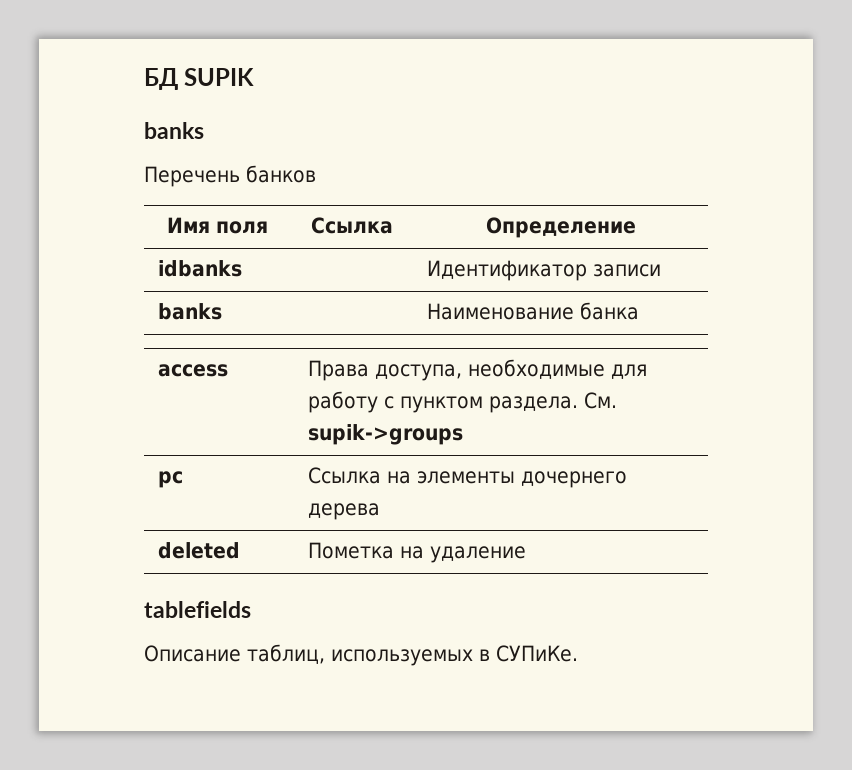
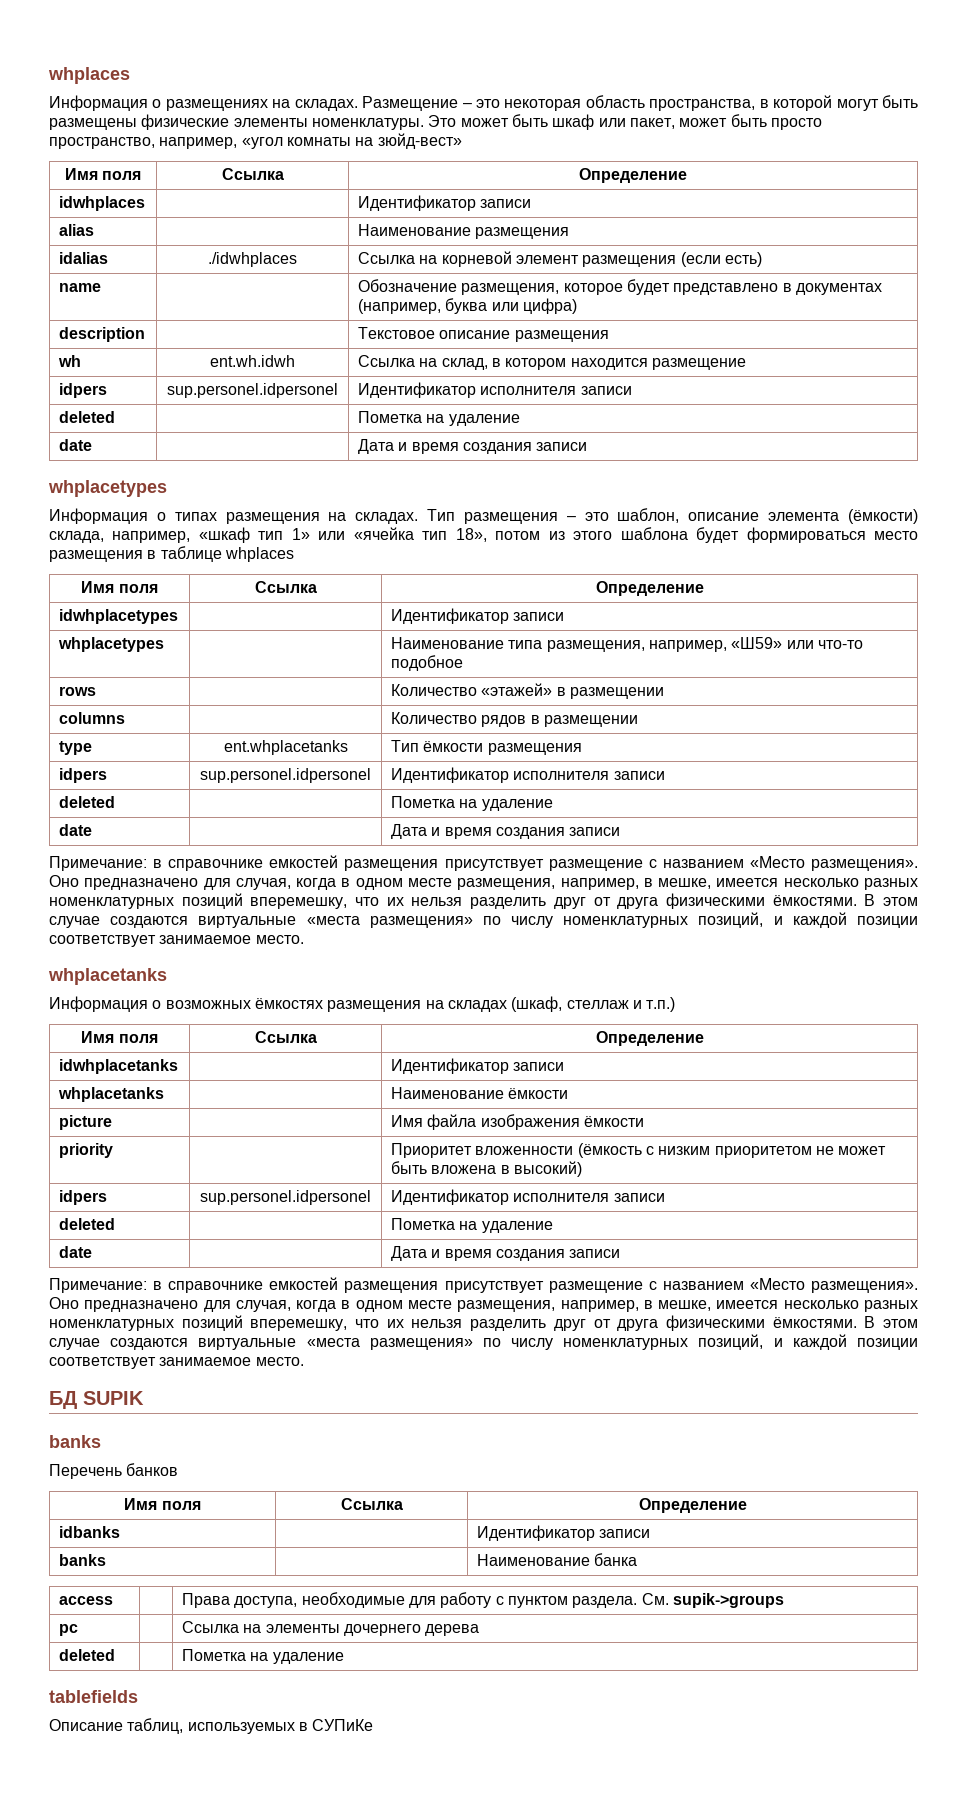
(144, 79) none -> [48,67,130,84] [49,95,919,111] [49,114,822,130] [49,133,462,149] [64,168,142,180] [221,168,284,180] [579,168,688,183] [59,196,146,211] [358,195,532,211] [59,224,95,236] [358,224,570,239] [59,252,109,264] [208,252,297,267] [358,251,763,267] [59,283,102,292] [358,279,883,295] [358,298,578,314] [59,327,146,342] [358,327,609,342] [58,355,82,367] [210,355,295,367] [358,355,747,370] [59,383,108,398] [167,383,338,398] [358,382,632,398] [59,411,116,423] [358,411,520,426] [59,439,93,451] [358,439,588,454] [48,480,167,497] [49,508,918,524] [49,527,919,543] [49,546,294,562] [81,581,158,593] [254,581,317,593] [595,581,704,596] [59,609,179,624] [391,608,565,624] [58,637,165,652] [391,637,864,652] [391,655,464,671] [59,686,97,696] [391,683,665,699] [59,712,126,724] [391,712,639,727] [59,741,93,755] [223,740,348,755] [391,740,582,755] [59,768,108,783] [200,768,371,783] [391,767,665,783] [59,796,116,808] [391,796,553,811] [59,824,93,836] [391,824,621,839] [49,855,919,871] [49,875,919,890] [49,893,919,909] [49,912,918,928] [49,935,304,947] [48,968,167,985] [49,996,676,1012] [81,1031,158,1043] [254,1031,317,1043] [595,1031,704,1046] [59,1059,179,1074] [391,1058,565,1074] [58,1087,165,1102] [391,1087,569,1099] [59,1115,113,1130] [391,1114,645,1130] [59,1143,114,1158] [391,1143,887,1158] [391,1161,583,1177] [59,1190,108,1205] [200,1190,371,1205] [391,1189,665,1205] [59,1218,116,1230] [391,1218,553,1233] [59,1246,93,1258] [391,1246,621,1261] [49,1277,919,1293] [49,1297,919,1312] [49,1315,919,1331] [49,1334,918,1350] [49,1357,304,1369] whplaces // Информация о размещениях на складах. Размещение – это некоторая область пространства, в которой могут быть размещены физические элементы номенклатуры. Это может быть шкаф или пакет, может быть просто пространство, например, «угол комнаты на зюйд-вест» // Имя поля | Ссылка | Определение // idwhplaces | | Идентификатор записи // alias | | Наименование размещения // idalias | ./idwhplaces | Ссылка на корневой элемент размещения (если есть) // name | | Обозначение размещения, которое будет представлено в документах (например, буква или цифра) // description | | Текстовое описание размещения // wh | ent.wh.idwh | Ссылка на склад, в котором находится размещение // idpers | sup.personel.idpersonel | Идентификатор исполнителя записи // deleted | | Пометка на удаление // date | | Дата и время создания записи // whplacetypes // Информация о типах размещения на складах. Тип размещения – это шаблон, описание элемента (ёмкости) склада, например, «шкаф тип 1» или «ячейка тип 18», потом из этого шаблона будет формироваться место размещения в таблице whplaces // Имя поля | Ссылка | Определение // idwhplacetypes | | Идентификатор записи // whplacetypes | | Наименование типа размещения, например, «Ш59» или что-то подобное // rows | | Количество «этажей» в размещении // columns | | Количество рядов в размещении // type | ent.whplacetanks | Тип ёмкости размещения // idpers | sup.personel.idpersonel | Идентификатор исполнителя записи // deleted | | Пометка на удаление // date | | Дата и время создания записи // Примечание: в справочнике емкостей размещения присутствует размещение с названием «Место размещения». Оно предназначено для случая, когда в одном месте размещения, например, в мешке, имеется несколько разных номенклатурных позиций вперемешку, что их нельзя разделить друг от друга физическими ёмкостями. В этом случае создаются виртуальные «места размещения» по числу номенклатурных позиций, и каждой позиции соответствует занимаемое место. // whplacetanks // Информация о возможных ёмкостях размещения на складах (шкаф, стеллаж и т.п.) // Имя поля | Ссылка | Определение // idwhplacetanks | | Идентификатор записи // whplacetanks | | Наименование ёмкости // picture | | Имя файла изображения ёмкости // priority | | Приоритет вложенности (ёмкость с низким приоритетом не может быть вложена в высокий) // idpers | sup.personel.idpersonel | Идентификатор исполнителя записи // deleted | | Пометка на удаление // date | | Дата и время создания записи // Примечание: в справочнике емкостей размещения присутствует размещение с названием «Место размещения». Оно предназначено для случая, когда в одном месте размещения, например, в мешке, имеется несколько разных номенклатурных позиций вперемешку, что их нельзя разделить друг от друга физическими ёмкостями. В этом случае создаются виртуальные «места размещения» по числу номенклатурных позиций, и каждой позиции соответствует занимаемое место. //
[496,645,578,662] СУПиКе. -> [312,1719,374,1731] СУПиКе

